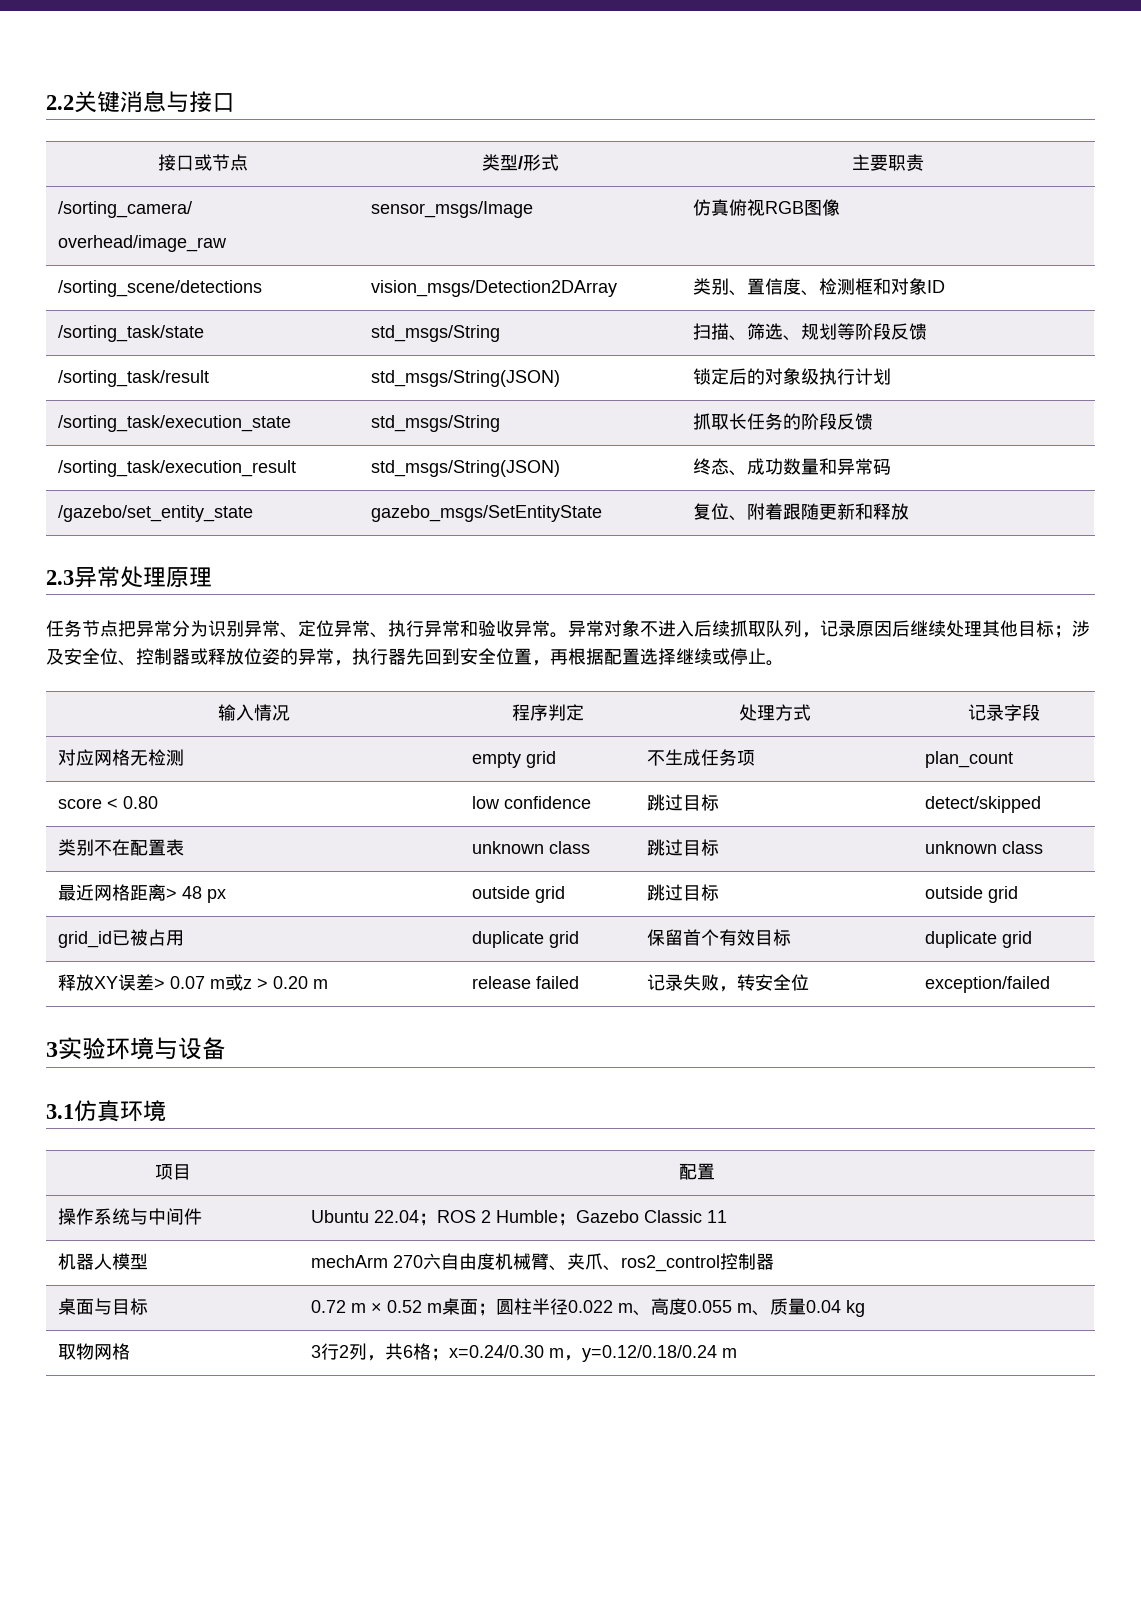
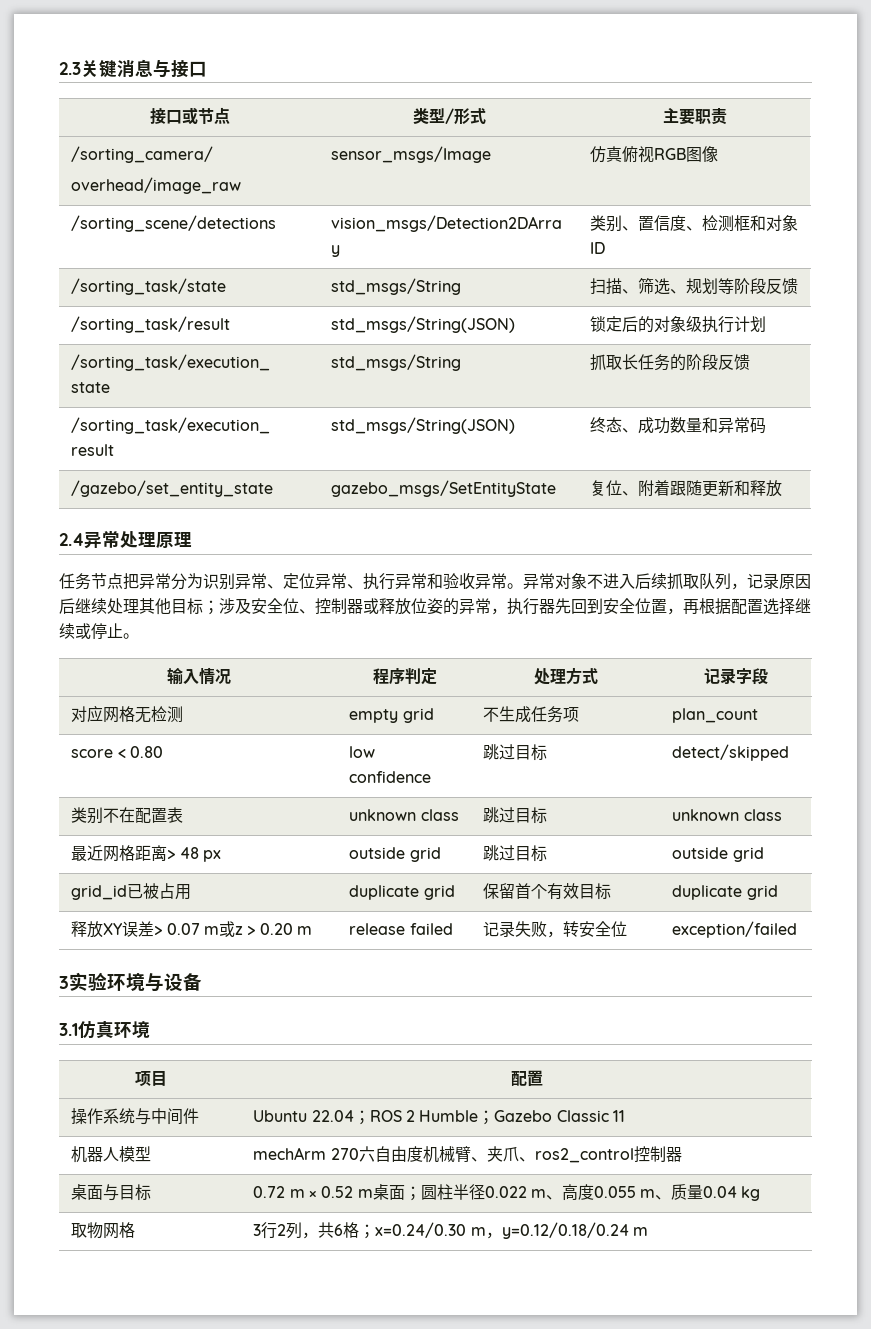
[46,95,74,110] 2.2 -> [59,62,81,75] 2.3
[46,570,74,585] 2.3 -> [59,533,84,546] 2.4

